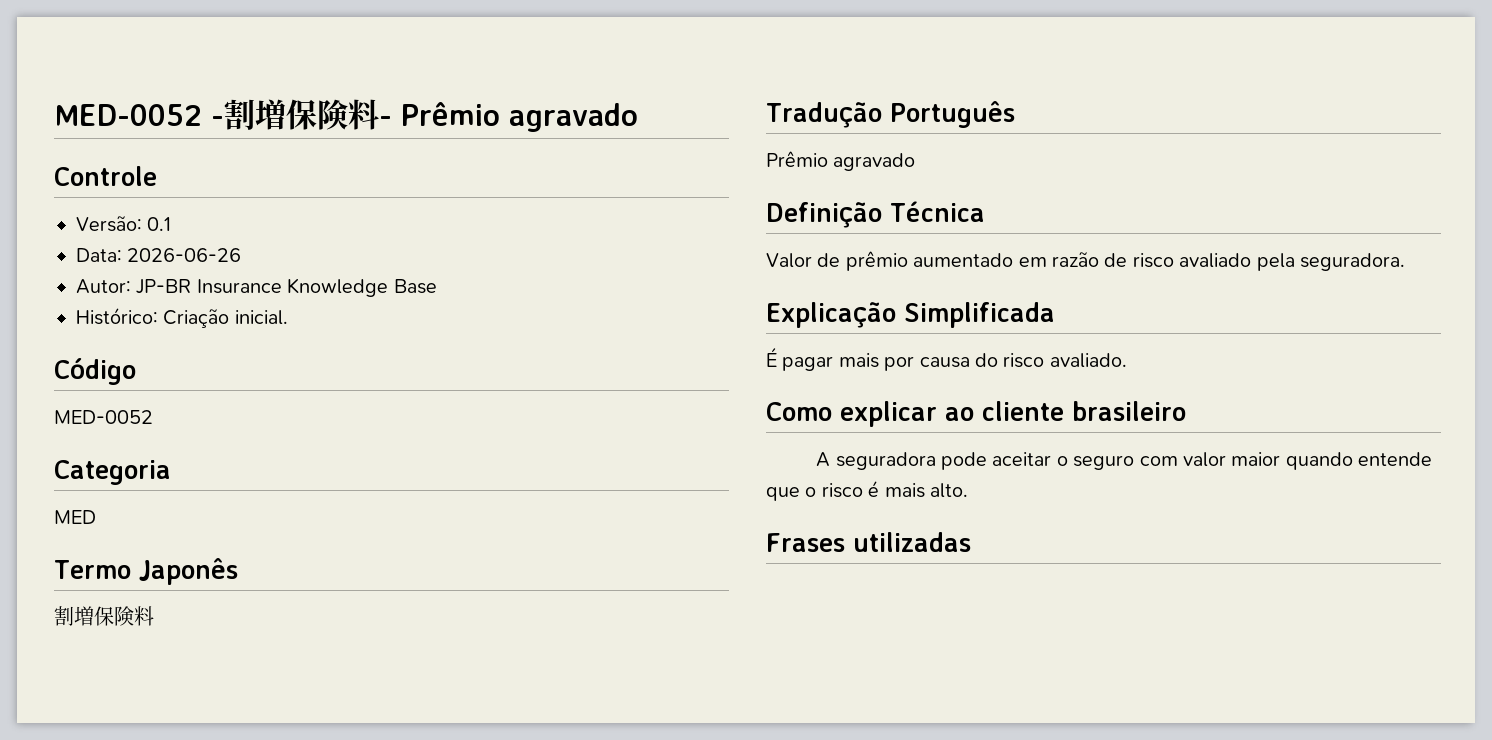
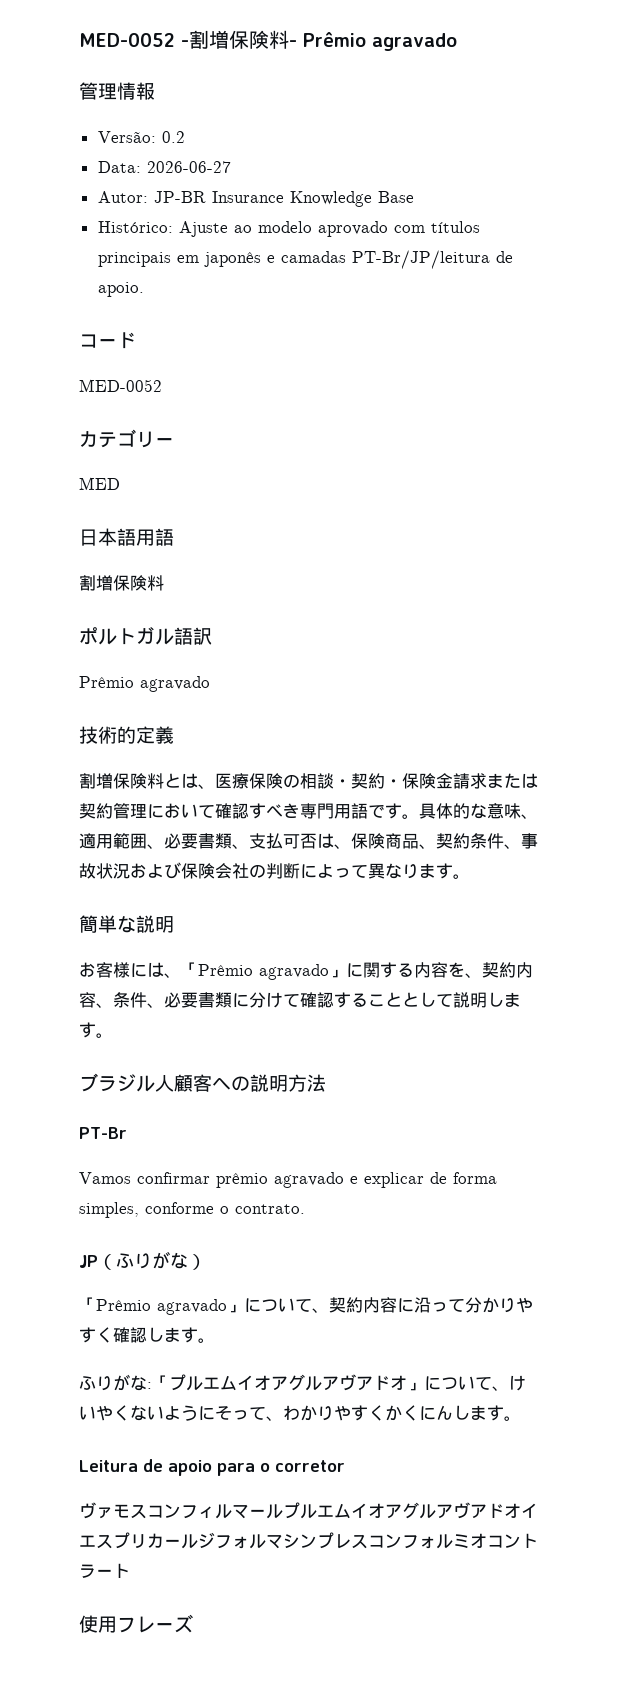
[54,166,157,186] Controle -> [79,82,155,100] 管理情報
[147,217,172,231] 0.1 -> [161,131,185,143] 0.2
[127,248,242,262] 2026-06-26 -> [146,161,231,173] 2026-06-27
[163,309,288,328] [54,358,136,385] Criação inicial. // Código -> [178,221,480,237] [97,250,513,269] [97,282,144,297] [79,332,136,349] Ajuste ao modelo aprovado com títulos principais em japonês e camadas PT-Br/JP/leitura de apoio. // コード
[54,460,171,485] Categoria -> [79,429,174,448] カテゴリー
[54,558,238,585] Termo Japonês -> [79,528,174,546] 日本語用語
[766,101,1015,128] [766,151,916,171] [766,201,985,228] [766,251,1405,271] [766,302,1055,328] [766,347,1127,371] [766,401,1186,427] [816,452,1433,470] [766,481,968,501] [766,532,971,552] Tradução Português // Prêmio agravado // Definição Técnica // Valor de prêmio aumentado em razão de risco avaliado pela seguradora. // Explicação Simplificada // É pagar mais por causa do risco avaliado. // Como explicar ao cliente brasileiro // A seguradora pode aceitar o seguro com valor maior quando entende que o risco é mais alto. // Frases utilizadas -> [79,627,212,645] [79,676,210,692] [79,726,174,744] [79,773,538,789] [79,803,538,819] [79,833,538,849] [79,862,470,879] [79,915,174,933] [79,962,533,980] [79,992,521,1008] [79,1022,113,1038] [79,1073,326,1092] [79,1127,127,1139] [79,1172,497,1188] [79,1202,305,1218] [79,1251,206,1270] [79,1297,533,1315] [79,1327,215,1343] [79,1374,526,1391] [79,1405,521,1421] [79,1459,345,1476] [79,1502,538,1519] [79,1532,538,1549] [79,1563,130,1578] [79,1614,193,1633] ポルトガル語訳 // Prêmio agravado // 技術的定義 // 割増保険料とは、医療保険の相談・契約・保険金請求または契約管理において確認すべき専門用語です。具体的な意味、適用範囲、必要書類、支払可否は、保険商品、契約条件、事故状況および保険会社の判断によって異なります。 // 簡単な説明 // お客様には、「Prêmio agravado」に関する内容を、契約内容、条件、必要書類に分けて確認することとして説明します。 // ブラジル人顧客への説明方法 // PT-Br // Vamos confirmar prêmio agravado e explicar de forma simples, conforme o contrato. // JP（ふりがな） // 「Prêmio agravado」について、契約内容に沿って分かりやすく確認します。 // ふりがな:「プルエムイオアグルアヴアドオ」について、けいやくないようにそって、わかりやすくかくにんします。 // Leitura de apoio para o corretor // ヴァモスコンフィルマールプルエムイオアグルアヴアドオイエスプリカールジフォルマシンプレスコンフォルミオコントラート // 使用フレーズ

